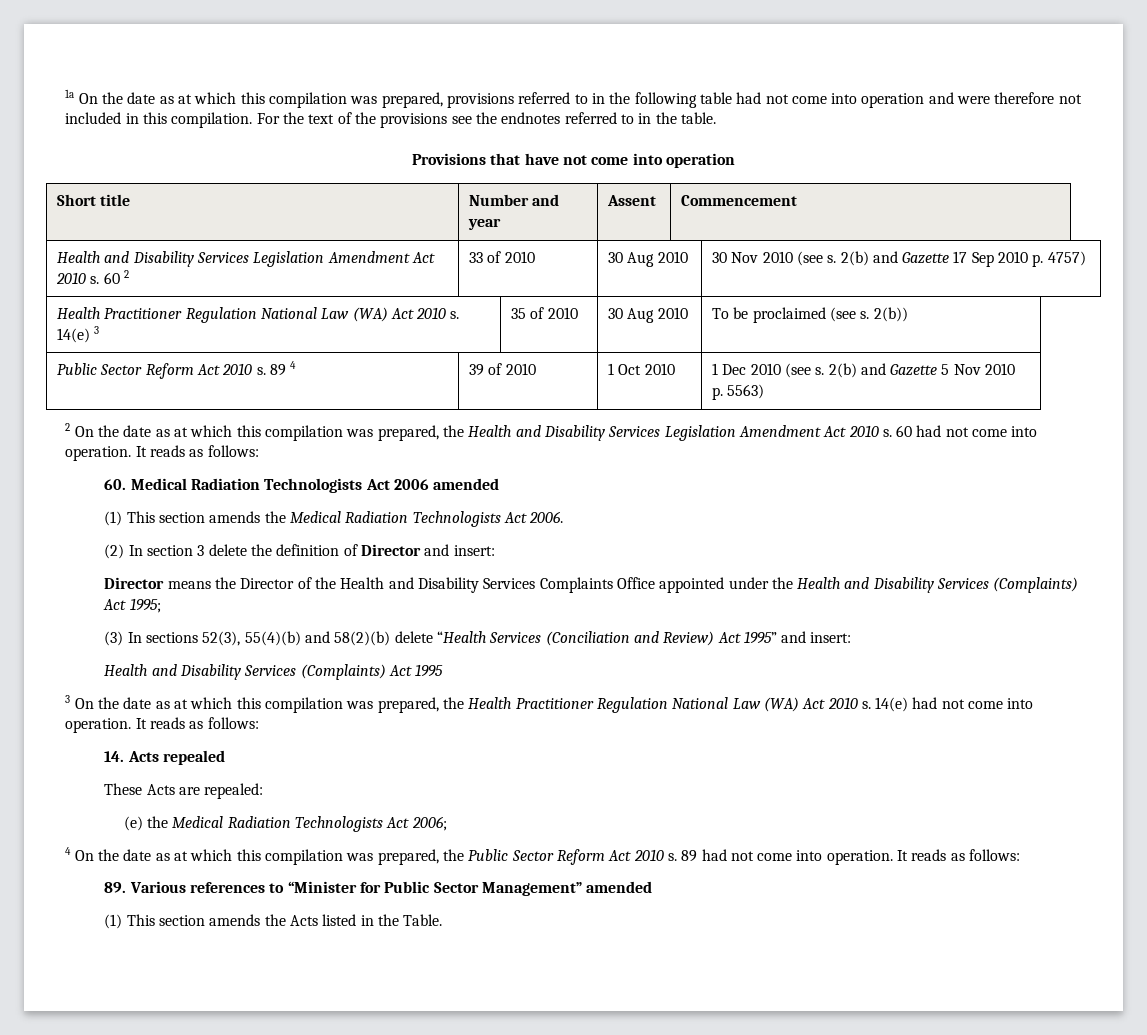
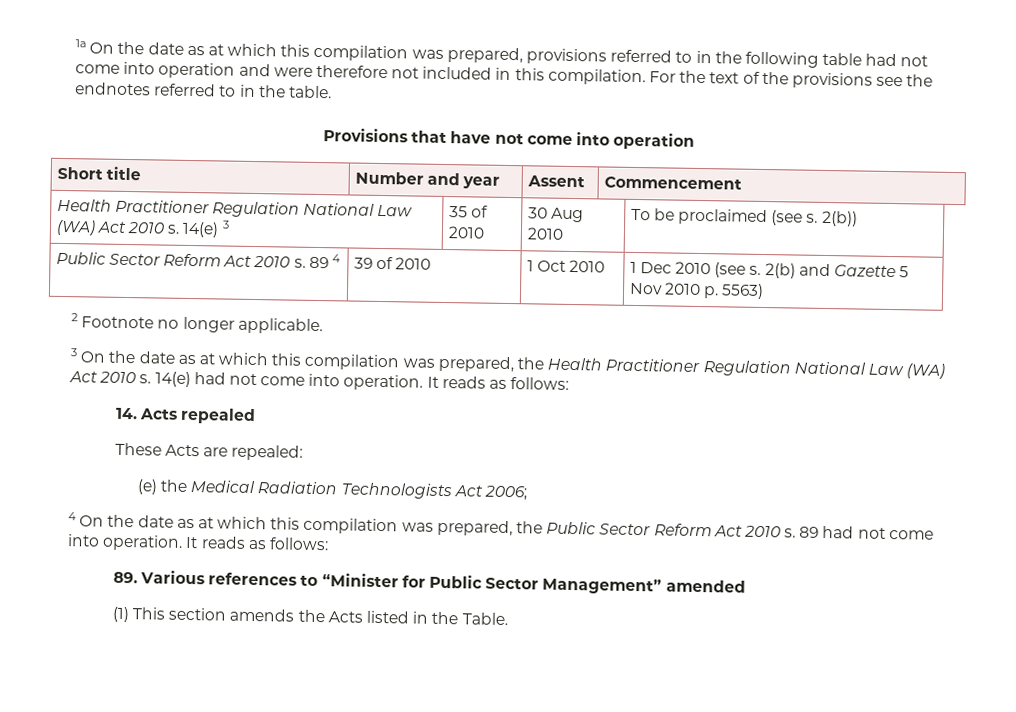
[56,251,435,267] [55,270,129,284] [468,251,535,263] [607,251,688,267] [711,251,1086,267] // Health and Disability Services Legislation Amendment Act 2010 s. 60 2 | 33 of 2010 | 30 Aug 2010 | 30 Nov 2010 (see s. 2(b) and Gazette 17 Sep 2010 p. 4757) -> (742, 183) none
[74,425,1038,441] [65,445,259,461] [104,478,500,493] [104,511,564,527] [104,544,495,559] [104,577,1079,593] [103,598,161,613] [104,631,852,646] [104,664,444,680] On the date as at which this compilation was prepared, the Health and Disability Services Legislation Amendment Act 2010 s. 60 had not come into operation. It reads as follows: // 60. Medical Radiation Technologists Act 2006 amended // (1) This section amends the Medical Radiation Technologists Act 2006. // (2) In section 3 delete the definition of Director and insert: // Director means the Director of the Health and Disability Services Complaints Office appointed under the Health and Disability Services (Complaints) Act 1995; // (3) In sections 52(3), 55(4)(b) and 58(2)(b) delete “Health Services (Conciliation and Review) Act 1995” and insert: // Health and Disability Services (Complaints) Act 1995 -> [81,316,323,335] Footnote no longer applicable.

